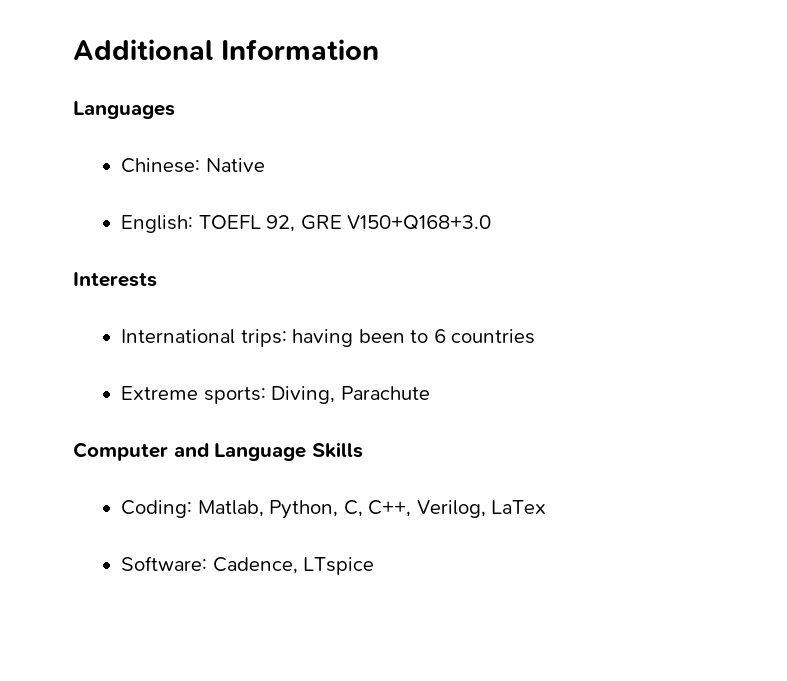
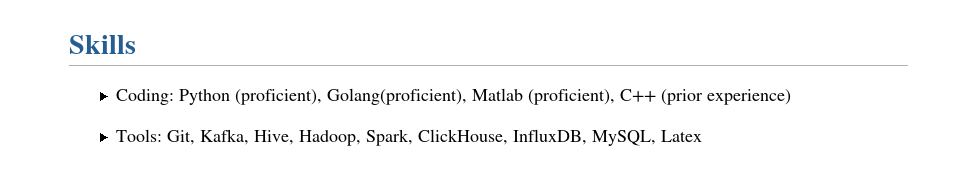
[73,39,379,60] [73,101,175,119] [121,158,265,173] [121,215,492,233] [73,272,157,287] [121,329,536,347] [121,386,430,404] [73,442,363,461] [121,500,547,519] [121,556,375,575] Additional Information // Languages // Chinese: Native // English: TOEFL 92, GRE V150+Q168+3.0 // Interests // International trips: having been to 6 countries // Extreme sports: Diving, Parachute // Computer and Language Skills // Coding: Matlab, Python, C, C++, Verilog, LaTex // Software: Cadence, LTspice -> [69,35,136,54] [116,88,792,105] [116,129,703,146] Skills // Coding: Python (proficient), Golang(proficient), Matlab (proficient), C++ (prior experience) // Tools: Git, Kafka, Hive, Hadoop, Spark, ClickHouse, InfluxDB, MySQL, Latex

